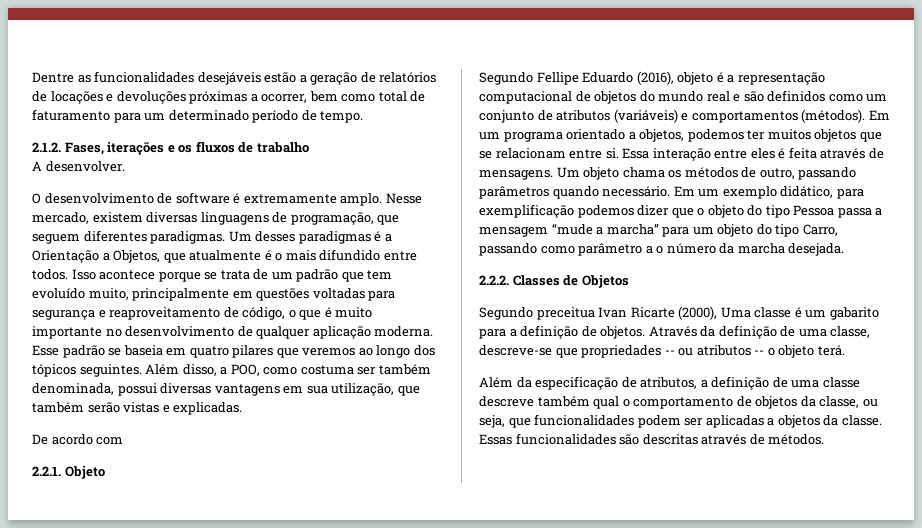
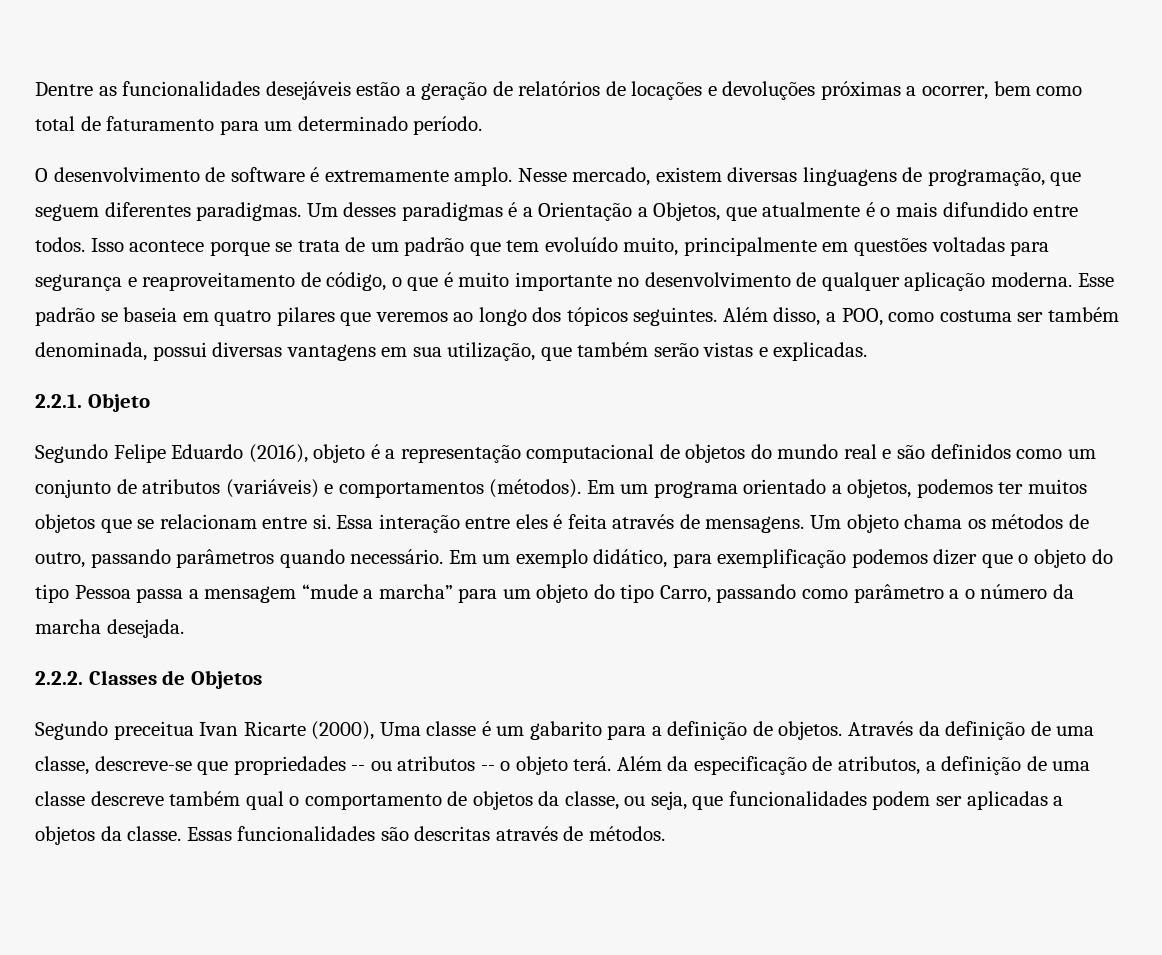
[252,110,364,123] [32,141,309,155] [32,161,125,172] período de tempo. // 2.1.2. Fases, iterações e os fluxos de trabalho // A desenvolver. -> [413,116,483,135] período.
[32,434,124,445] // De acordo com -> (868, 351) none
[536,72,579,85] Fellipe -> [113,444,166,463] Felipe
(845, 350) // -> (612, 763) none

